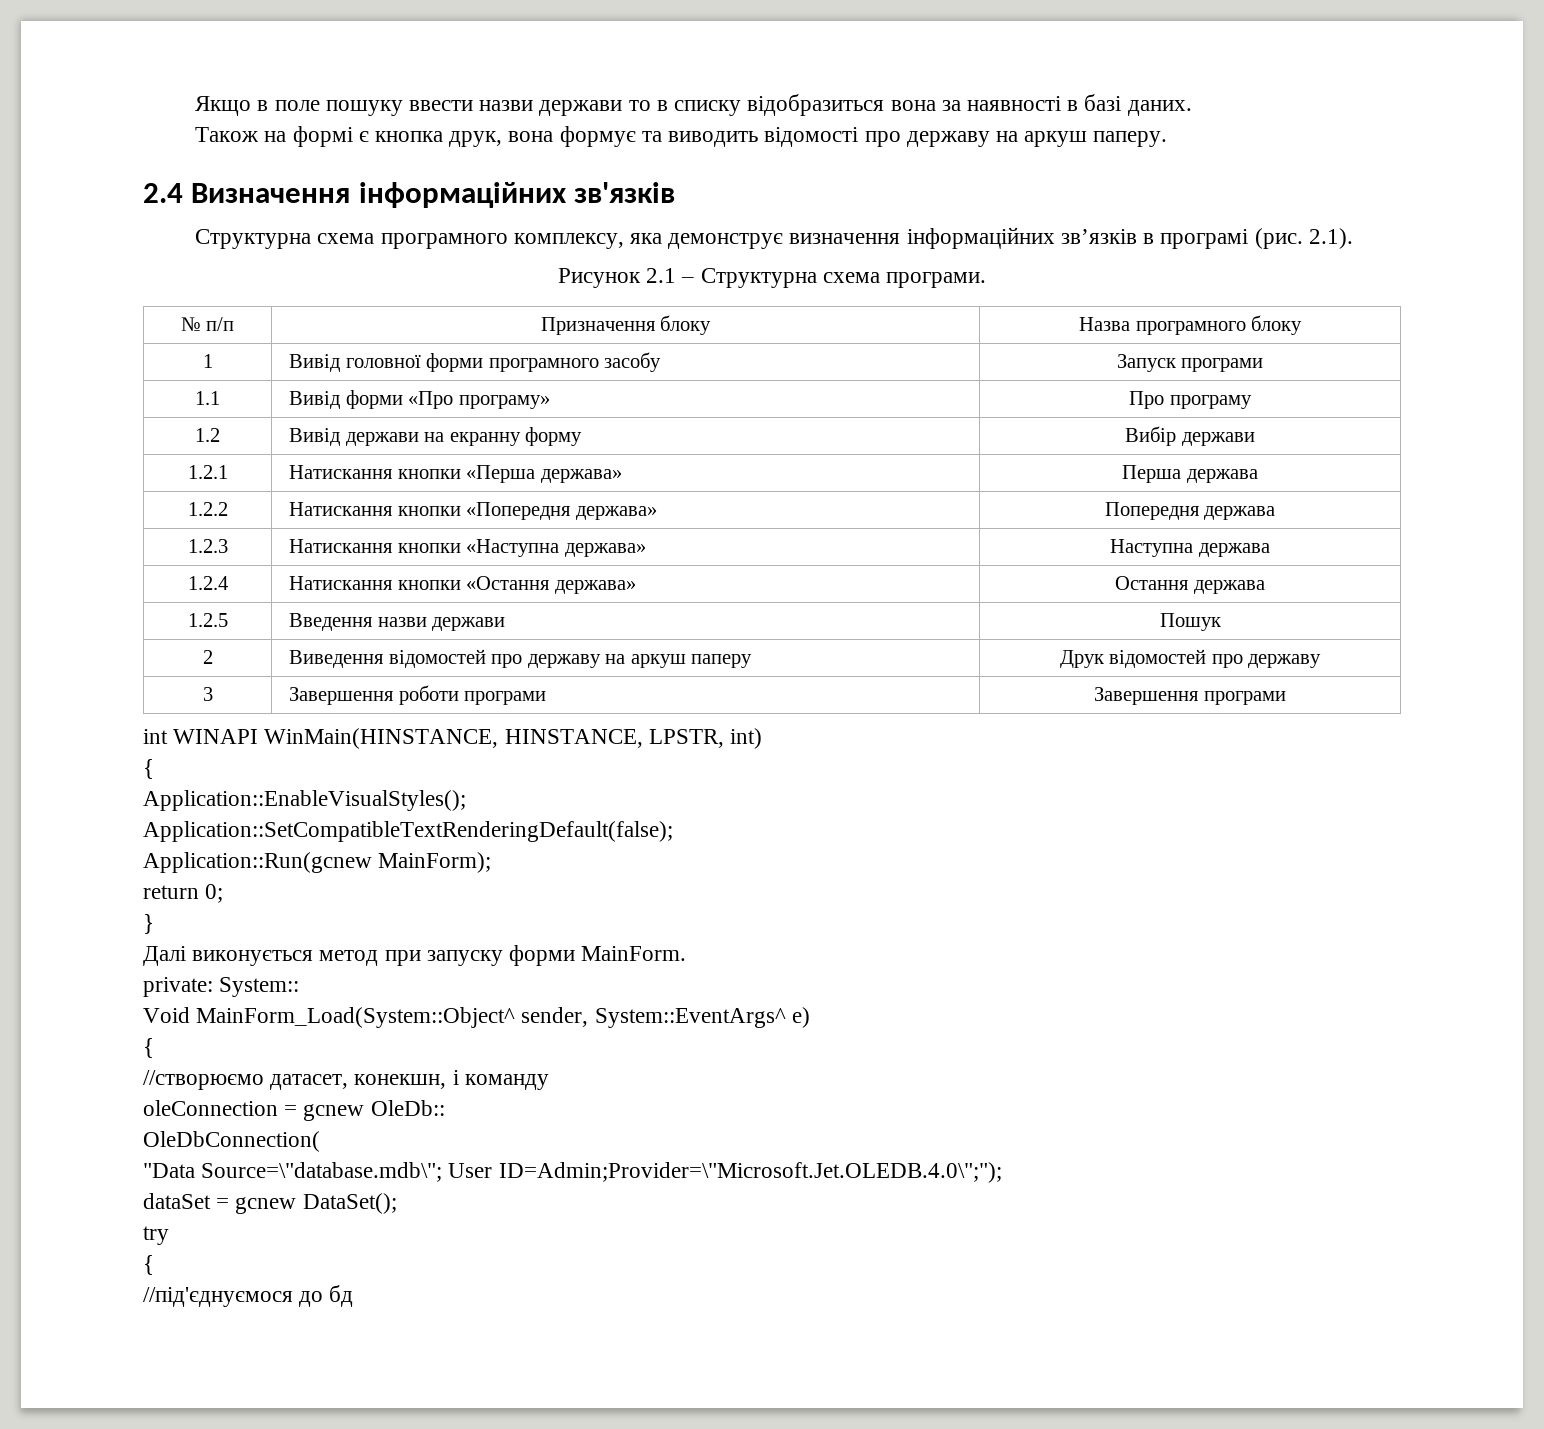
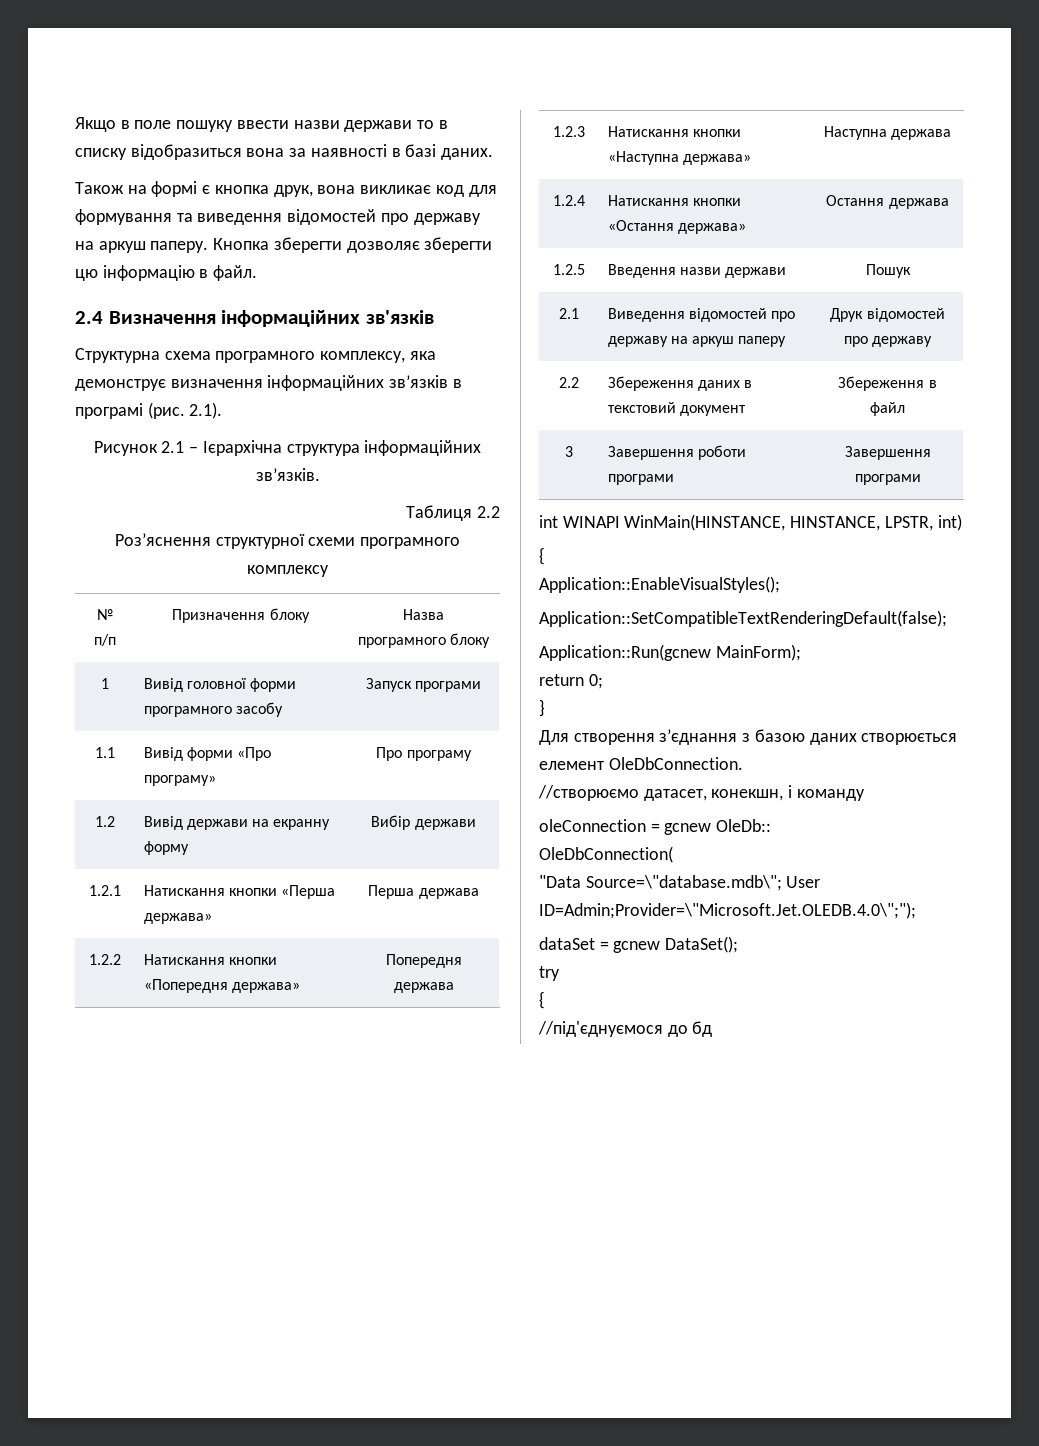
[559,126,859,147] формує та виводить відомості -> [360,185,497,197] [75,209,377,225] викликає код для формування та виведення відомостей
(1168, 139) none -> [213,237,493,253] [75,265,258,281] Кнопка зберегти дозволяє зберегти цю інформацію в файл.
[700,268,987,288] Структурна схема програми. -> [202,440,482,456] [255,468,320,481] [406,505,500,521] [114,533,461,549] [247,565,329,577] Ієрархічна структура інформаційних зв’язків. // Таблиця 2.2 // Роз’яснення структурної схеми програмного комплексу
[202,650,213,664] 2 -> [558,308,579,319] 2.1
(1322, 661) none -> [558,377,579,388] [607,376,753,391] [607,402,746,416] [838,376,937,391] [870,402,905,416] // 2.2 | Збереження даних в текстовий документ | Збереження в файл
[143,945,687,966] [143,977,300,997] [143,1007,810,1028] [143,1038,154,1058] Далі виконується метод при запуску форми MainForm. // private: System:: // Void MainForm_Load(System::Object^ sender, System::EventArgs^ e) // { -> [539,729,958,745] [539,757,743,770] Для створення з’єднання з базою даних створюється елемент OleDbConnection.

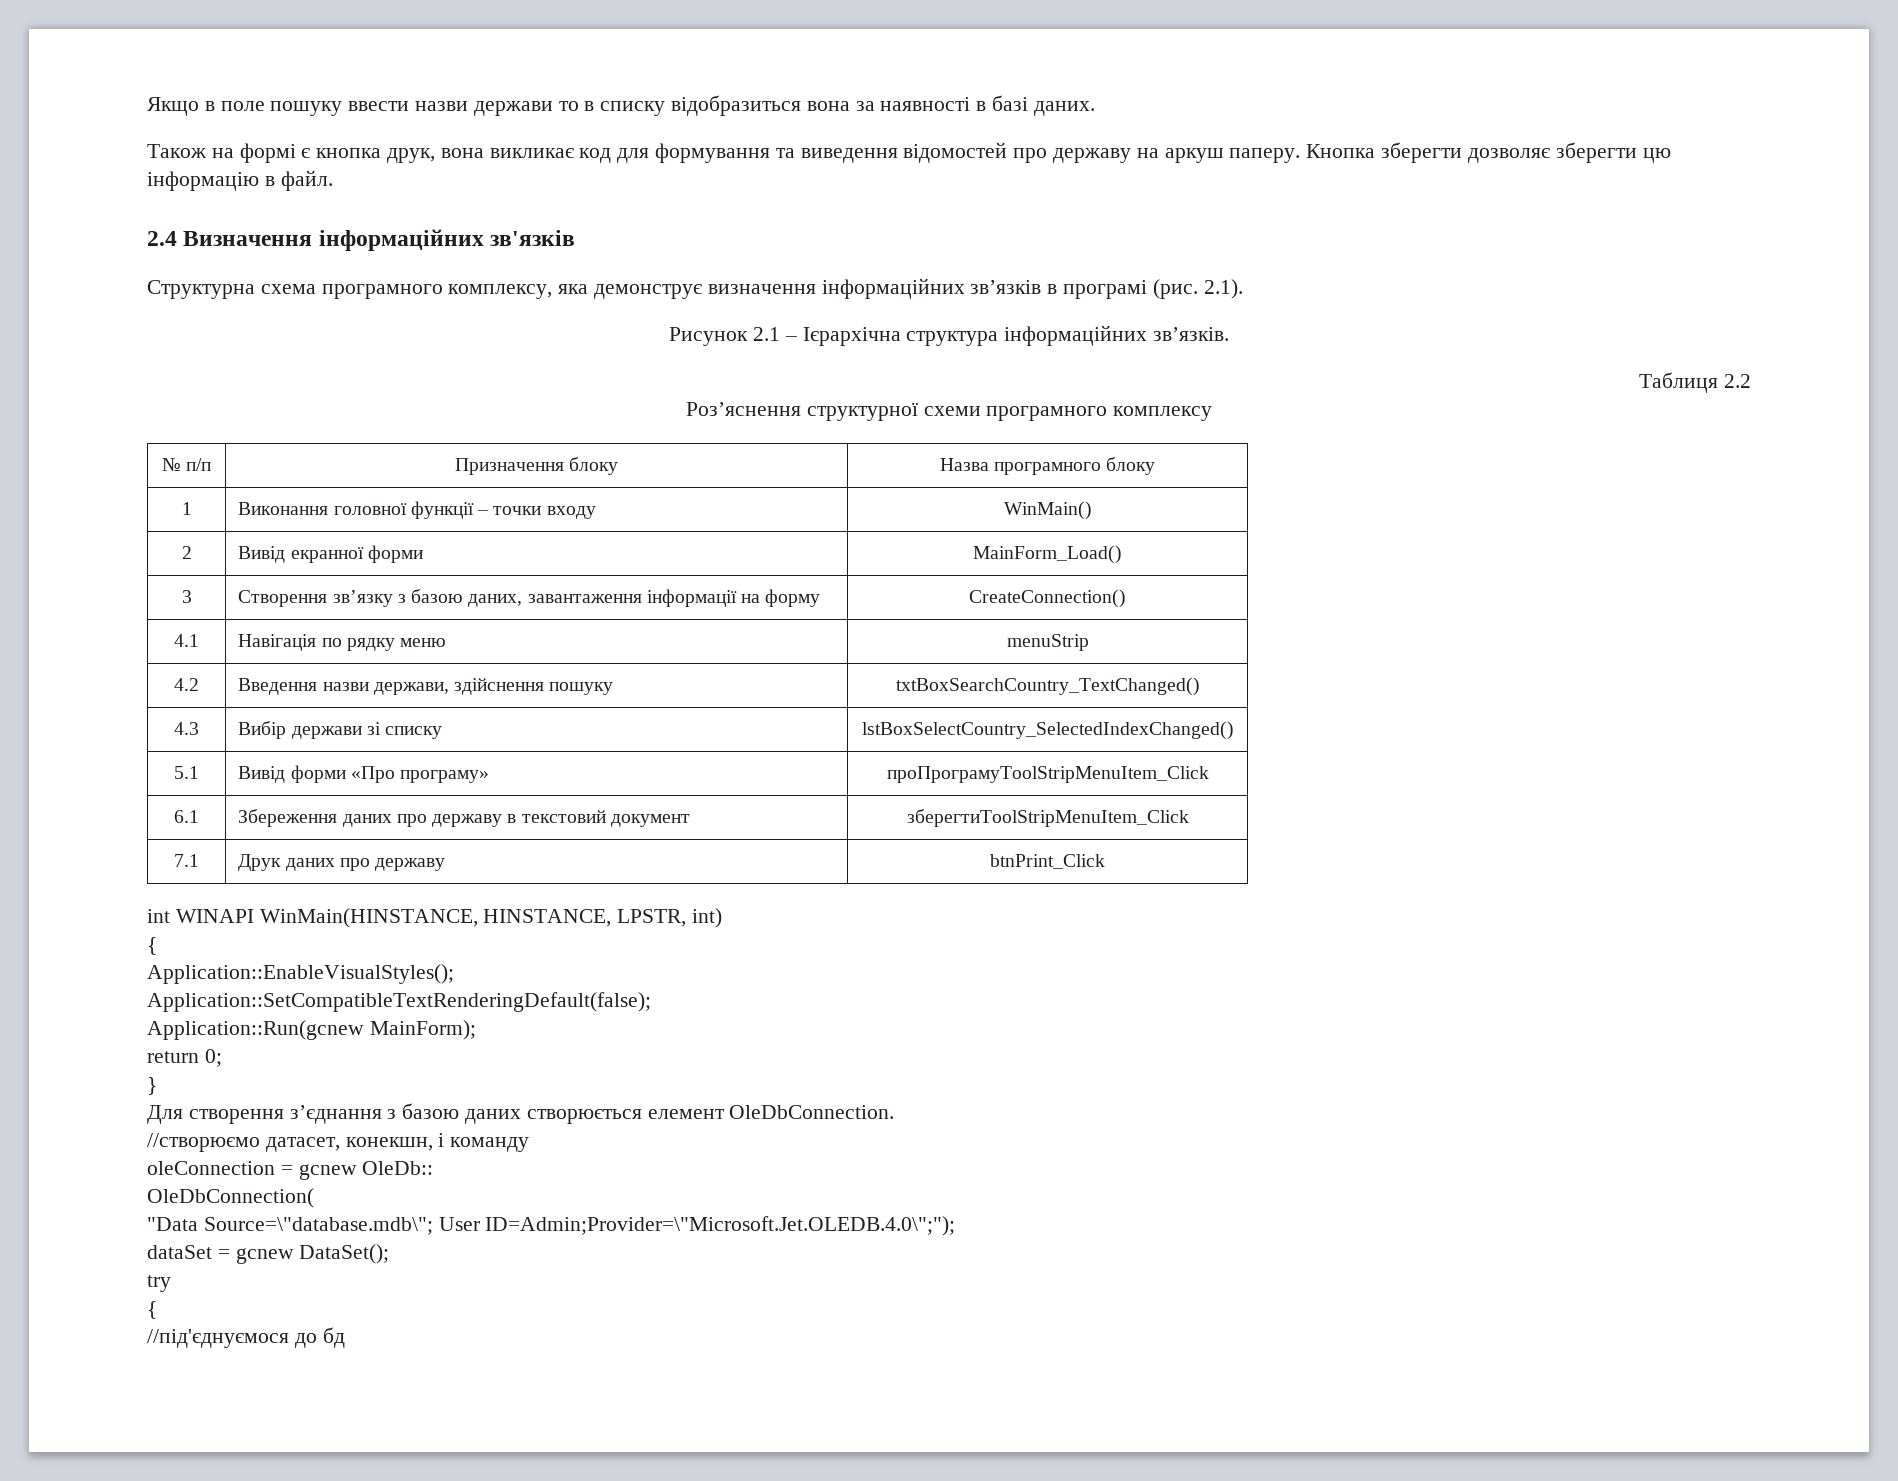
[143,678,297,692] [143,702,283,717] [365,678,482,692] [94,747,115,758] [143,747,272,761] [143,775,216,786] [376,747,472,761] [94,816,115,827] [143,816,331,830] [143,841,189,855] [371,815,476,830] [88,885,121,896] [143,885,336,899] [143,913,212,924] [368,885,479,899] [88,954,121,965] [143,954,277,965] [143,979,300,993] [385,954,462,968] [393,982,454,993] [552,126,585,137] [607,126,741,137] [607,151,751,165] [823,126,952,140] [552,195,585,206] [607,195,741,206] [607,220,746,234] [826,195,949,209] [552,264,585,275] [607,264,787,278] [865,264,911,278] [558,308,579,319] [607,308,796,322] [607,336,787,347] [830,308,945,322] [843,336,933,347] [558,377,579,388] | Вивід головної форми програмного засобу | Запуск програми // 1.1 | Вивід форми «Про програму» | Про програму // 1.2 | Вивід держави на екранну форму | Вибір держави // 1.2.1 | Натискання кнопки «Перша держава» | Перша держава // 1.2.2 | Натискання кнопки «Попередня держава» | Попередня держава // 1.2.3 | Натискання кнопки «Наступна держава» | Наступна держава // 1.2.4 | Натискання кнопки «Остання держава» | Остання держава // 1.2.5 | Введення назви держави | Пошук // 2.1 | Виведення відомостей про державу на аркуш паперу | Друк відомостей про державу // 2.2 -> [238,501,596,519] [1003,501,1092,520] [181,546,192,559] [238,545,423,563] [973,545,1122,564] [181,590,192,603] [238,589,821,607] [969,589,1126,608] [174,634,199,647] [238,634,447,651] [1006,634,1089,651] [174,678,199,691] [238,678,614,695] [895,677,1200,696] [174,722,199,735] [238,721,443,739] [861,721,1234,740] [174,766,199,779] [238,765,490,783] [886,766,1209,783] [174,810,199,823] | Виконання головної функції – точки входу | WinMain() // 2 | Вивід екранної форми | MainForm_Load() // 3 | Створення зв’язку з базою даних, завантаження інформації на форму | CreateConnection() // 4.1 | Навігація по рядку меню | menuStrip // 4.2 | Введення назви держави, здійснення пошуку | txtBoxSearchCountry_TextChanged() // 4.3 | Вибір держави зі списку | lstBoxSelectCountry_SelectedIndexChanged() // 5.1 | Вивід форми «Про програму» | проПрограмуToolStripMenuItem_Click // 6.1
(740, 385) none -> [396,814,503,827] про державу
[838,376,937,391] [870,402,905,416] [564,446,573,457] [607,445,746,460] [607,474,674,485] [844,446,931,460] [854,474,921,485] Збереження в файл // 3 | Завершення роботи програми | Завершення програми -> [906,809,1189,827] [174,854,199,867] [238,854,446,871] [990,854,1105,869] зберегтиToolStripMenuItem_Click // 7.1 | Друк даних про державу | btnPrint_Click

